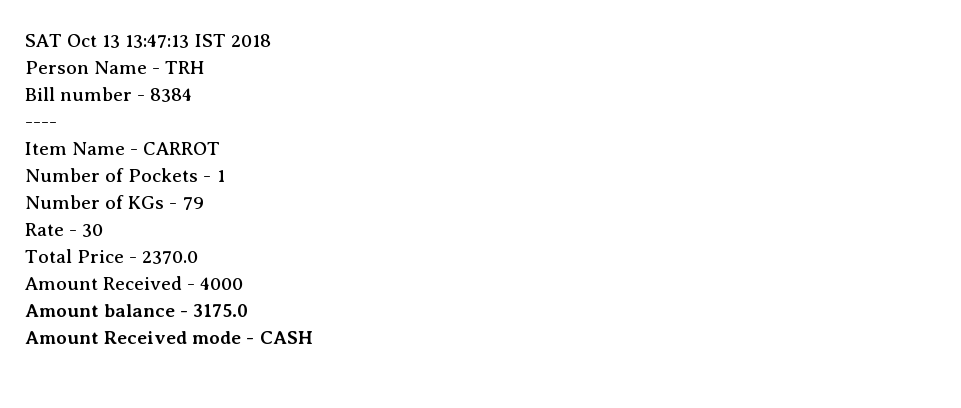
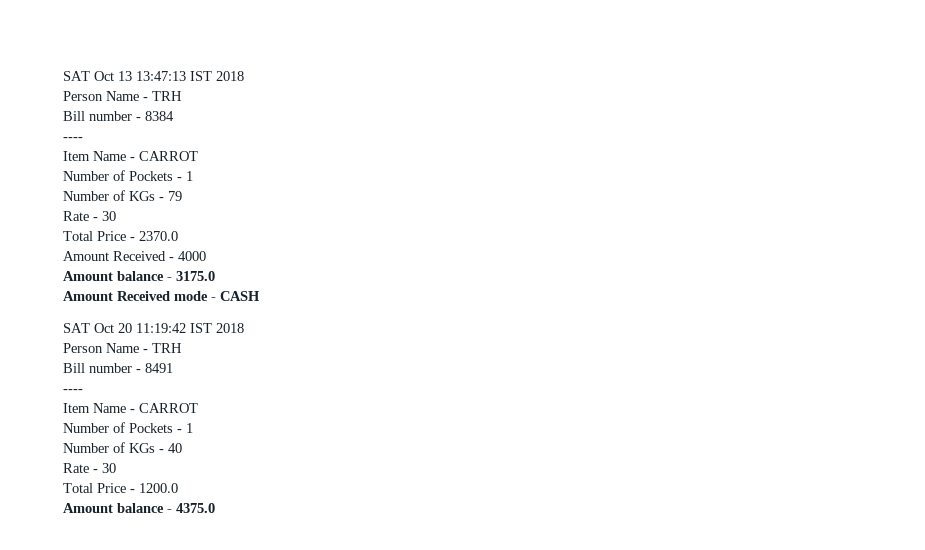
(313, 337) none -> [63,323,244,333] [63,343,182,353] [63,363,173,373] [63,389,83,393] [63,403,198,413] [63,422,193,433] [63,442,182,453] [63,463,116,473] [63,483,178,493] [63,503,215,513] // SAT Oct 20 11:19:42 IST 2018 // Person Name - TRH // Bill number - 8491 // ---- // Item Name - CARROT // Number of Pockets - 1 // Number of KGs - 40 // Rate - 30 // Total Price - 1200.0 // Amount balance - 4375.0

